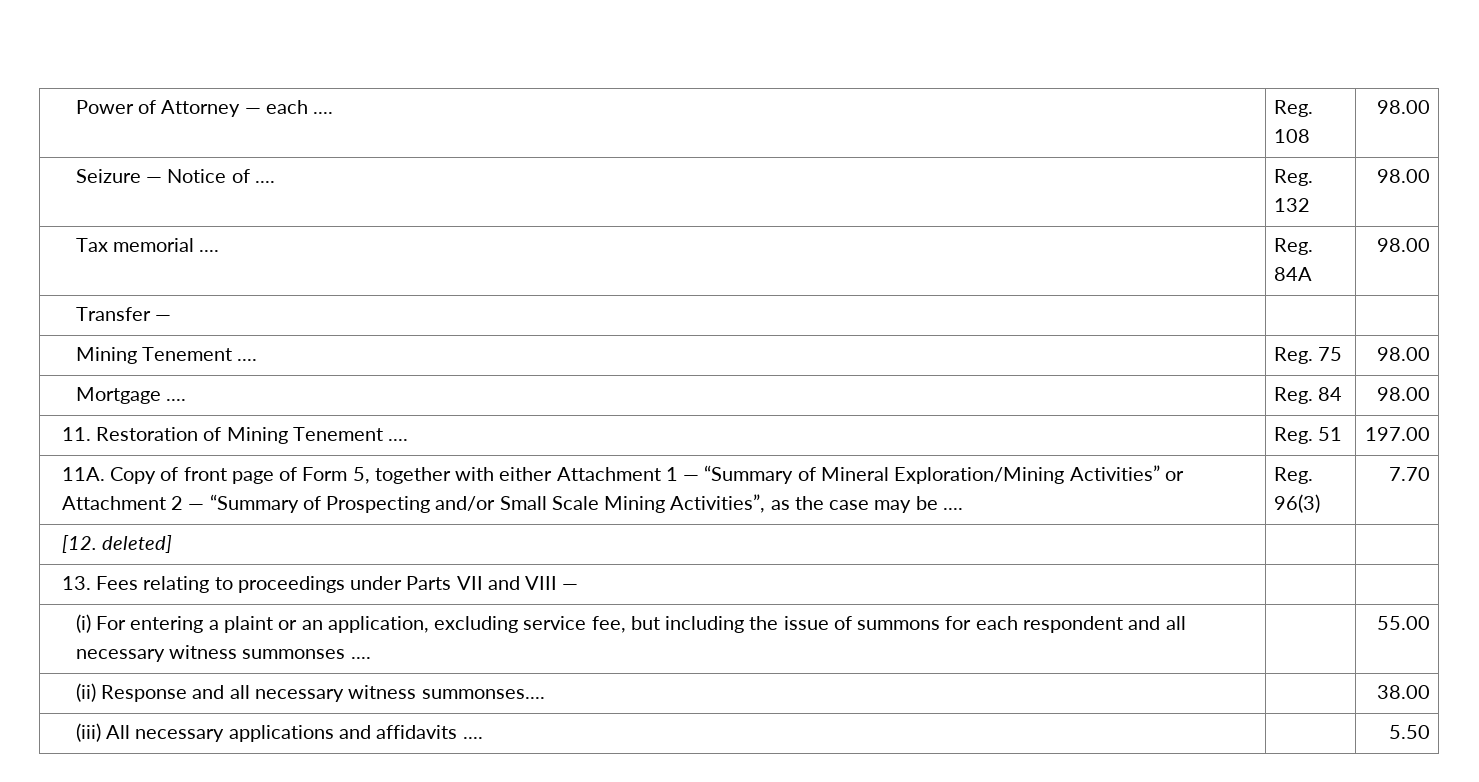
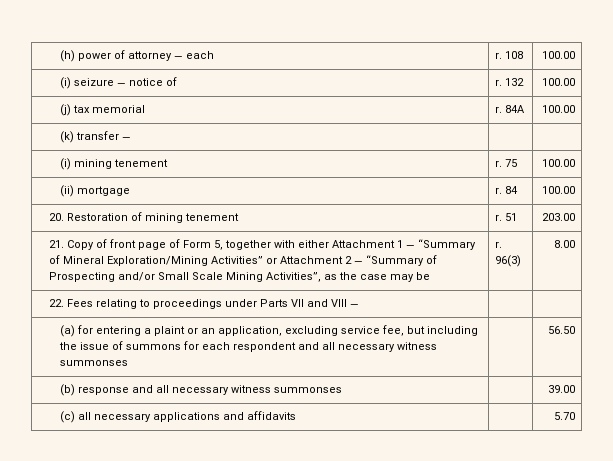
[75,100,241,117] Power of Attorney -> [59,50,172,62] (h) power of attorney
[313,112,334,114] [1273,100,1313,117] .... | Reg. -> [495,53,503,59] | r.
[1377,100,1431,114] [75,169,276,183] [1273,169,1313,186] 98.00 // Seizure — Notice of .... | Reg. -> [541,51,575,59] [59,77,177,89] [495,80,503,86] 100.00 // (i) seizure — notice of | r.
[1377,169,1431,183] [75,238,108,252] 98.00 // Tax -> [541,78,575,86] [59,104,90,116] 100.00 // (j) tax
[199,250,220,252] [1273,238,1313,255] .... | Reg. -> [495,107,503,113] | r.
[1377,238,1431,252] [75,307,172,321] [75,347,258,364] [1273,347,1342,364] [1377,347,1431,361] [75,387,187,404] [1273,387,1342,404] [1377,387,1431,401] [61,427,409,444] [1273,427,1313,444] 98.00 // Transfer — | | // Mining Tenement .... | Reg. 75 | 98.00 // Mortgage .... | Reg. 84 | 98.00 // 11. Restoration of Mining Tenement .... | Reg. -> [541,105,575,113] [59,131,131,143] [59,158,168,170] [495,159,518,167] [541,159,575,167] [59,185,130,197] [495,186,519,194] [541,186,575,194] [49,212,240,223] [495,215,503,221] 100.00 // (k) transfer — | | // (i) mining tenement | r. 75 | 100.00 // (ii) mortgage | r. 84 | 100.00 // 20. Restoration of mining tenement | r.
[1365,427,1431,441] [61,467,105,481] 197.00 // 11A. -> [541,213,575,221] [49,240,65,248] 203.00 // 21.
[943,508,964,510] [1273,467,1313,484] .... | Reg. -> [495,242,503,248] | r.
[1389,467,1431,481] [61,535,173,553] [61,576,91,590] 7.70 // [12. deleted] | | // 13. -> [553,240,575,248] [49,299,65,307] 8.00 // 22.
[75,614,127,633] (i) For -> [59,325,93,337] (a) for
[350,657,371,659] [1377,616,1431,630] [75,683,545,702] [1377,685,1431,699] [75,723,131,742] .... | | 55.00 // (ii) Response and all necessary witness summonses.... | | 38.00 // (iii) All -> [547,326,575,334] [59,384,342,396] [547,385,575,393] [59,411,91,423] | | 56.50 // (b) response and all necessary witness summonses | | 39.00 // (c) all
[462,737,483,739] [1389,725,1431,739] .... | | 5.50 -> [553,412,575,420] | | 5.70

